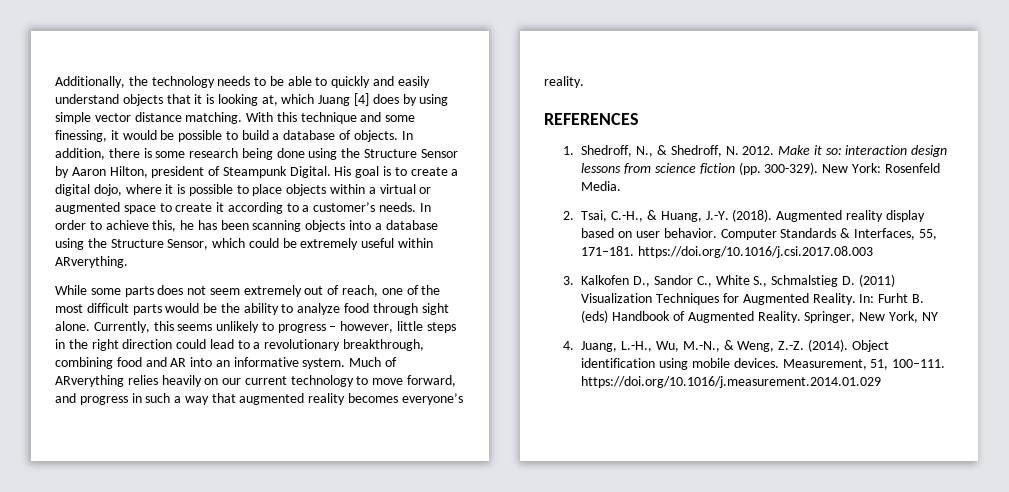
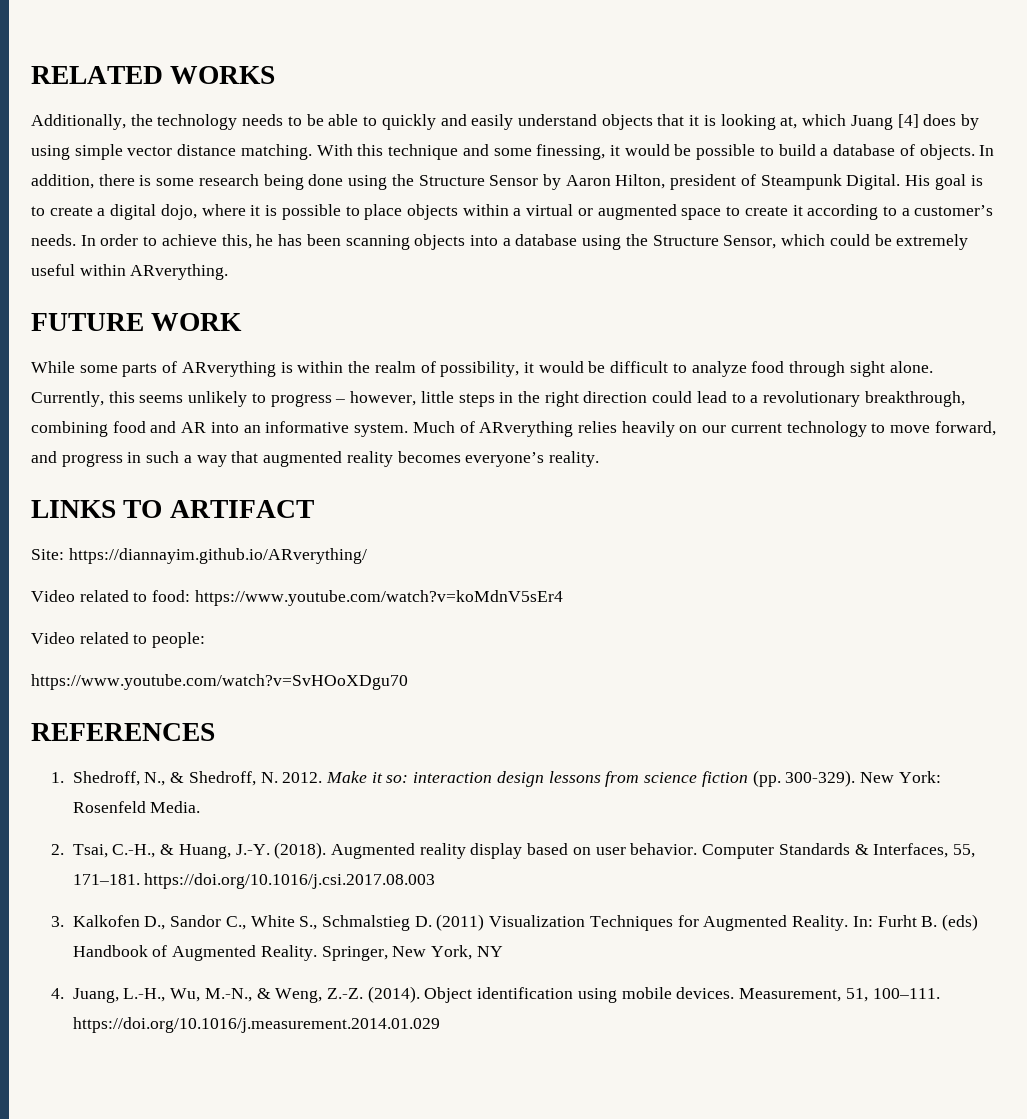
(55, 82) none -> [31,66,276,84] RELATED WORKS //
(128, 262) none -> [31,313,243,331] // FUTURE WORK
[157,285,441,297] [55,303,279,315] does not seem extremely out of reach, one of the most difficult parts would be the ability -> [162,361,669,377] of ARverything is within the realm of possibility, it would be difficult
(584, 82) none -> [31,500,314,518] [31,548,367,564] [31,590,563,606] [31,632,206,648] [31,674,408,690] // LINKS TO ARTIFACT // Site: https://diannayim.github.io/ARverything/ // Video related to food: https://www.youtube.com/watch?v=koMdnV5sEr4 // Video related to people: // https://www.youtube.com/watch?v=SvHOoXDgu70

